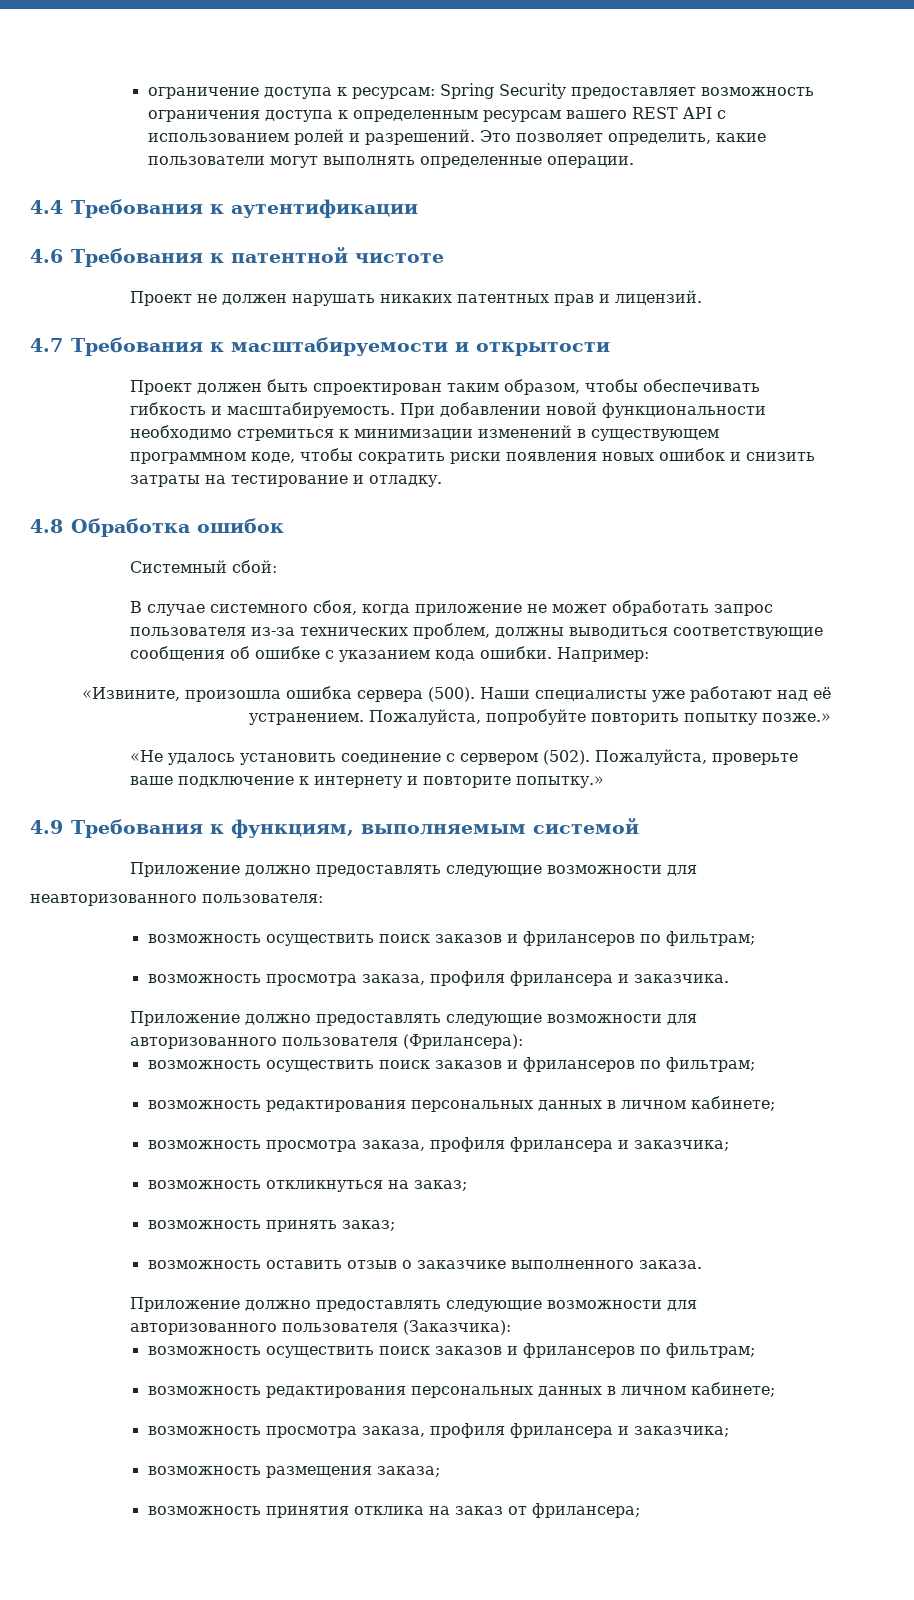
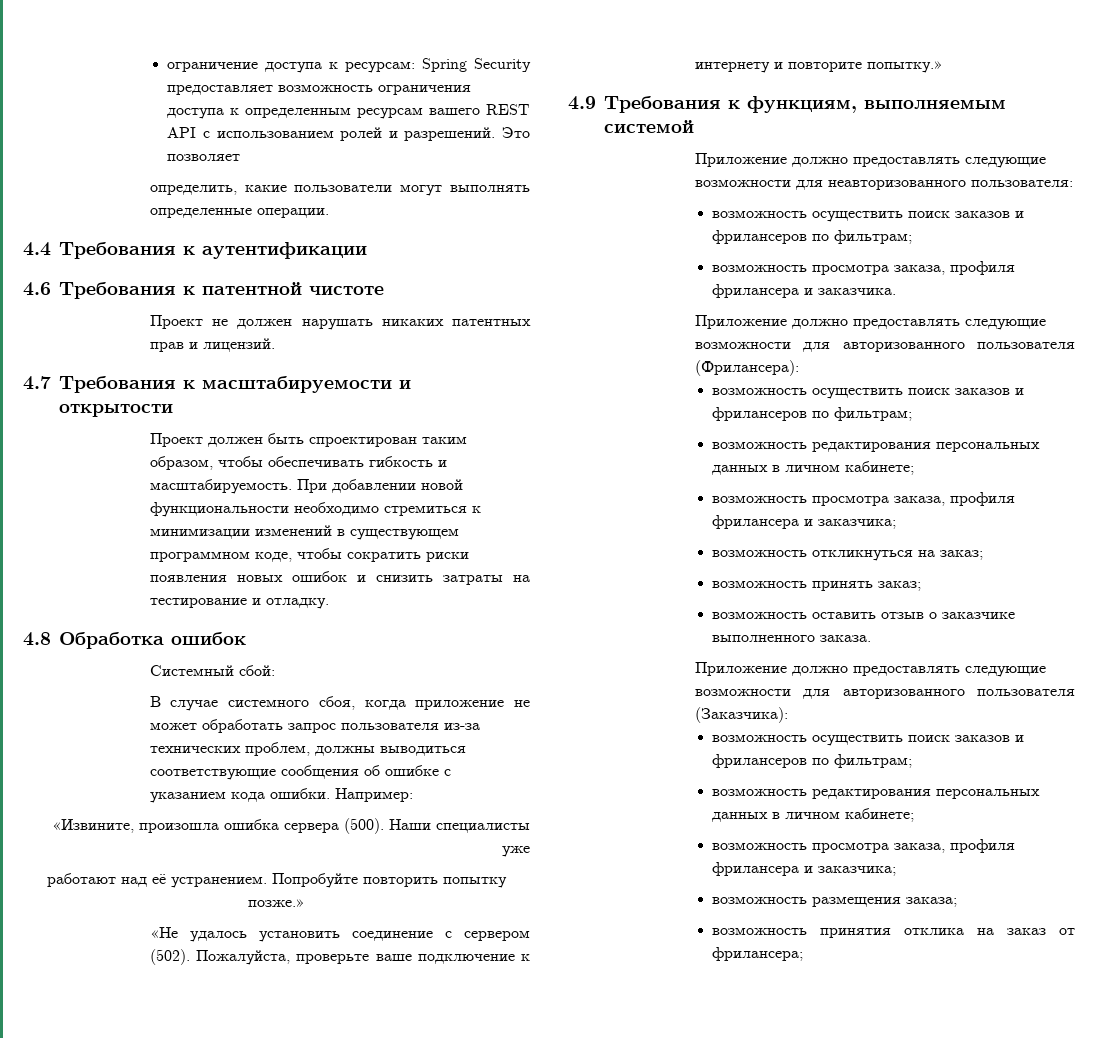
(603, 137) none -> (241, 157) //
(685, 696) none -> (530, 851) //
[369,709,586,725] Пожалуйста, попробуйте -> [272,873,358,888] Попробуйте
(698, 870) // -> (823, 185) none

